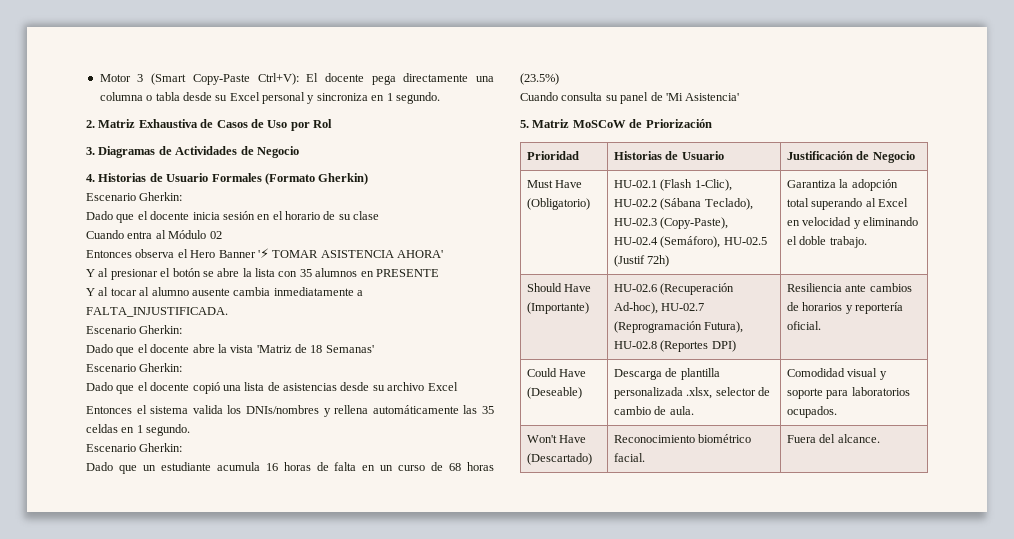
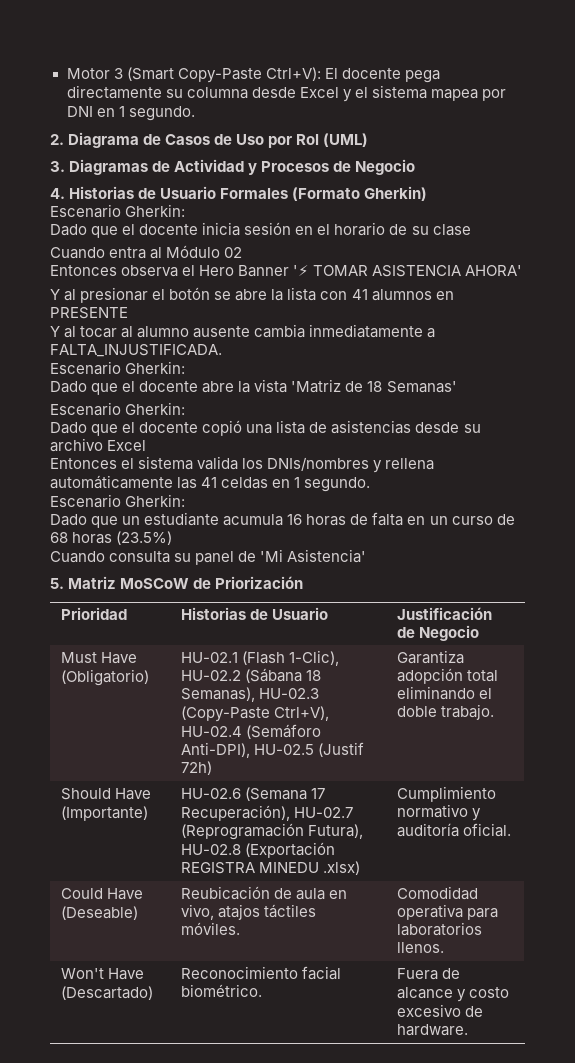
[476,76,495,82] [99,92,368,104] una columna o tabla desde su Excel personal y sincroniza -> [165,85,506,102] [66,106,93,117] su columna desde Excel y el sistema mapea por DNI
[98,119,198,128] Matriz Exhaustiva -> [68,132,140,148] Diagrama
(332, 123) none -> [323,133,369,147] (UML)
[175,146,238,155] Actividades -> [174,159,330,175] Actividad y Procesos
[299,269,312,277] 35 -> [351,289,368,300] 41
[482,406,495,414] 35 -> [201,477,218,488] 41
[704,198,753,210] [614,217,729,229] [614,236,721,248] Teclado), HU-02.3 (Copy-Paste), HU-02.4 (Semáforo), -> [306,670,322,681] [181,687,320,702] [181,706,330,722] [181,724,322,739] [181,742,251,758] 18 Semanas), HU-02.3 (Copy-Paste Ctrl+V), HU-02.4 (Semáforo Anti-DPI),
[839,179,849,188] la -> (465, 657) none
[811,198,909,210] [787,217,861,229] superando al Excel en velocidad y -> (499, 676) none
[660,283,735,295] [614,302,659,314] (Recuperación Ad-hoc), -> [245,787,326,801] [181,805,291,821] (Semana 17 Recuperación),
[660,340,736,352] [787,283,912,292] [787,302,904,314] [787,321,822,330] [527,368,587,377] [527,387,583,399] [614,368,720,380] [614,387,771,399] [614,406,694,415] [787,368,887,380] [787,388,824,399] (Reportes DPI) | Resiliencia ante cambios de horarios y reportería oficial. // Could Have (Deseable) | Descarga de plantilla personalizada .xlsx, selector de cambio de aula. | Comodidad visual y soporte -> [245,842,336,858] [181,861,361,875] [397,786,497,802] [397,804,482,821] [397,823,512,837] [61,888,144,900] [61,906,139,920] [181,886,348,900] [181,904,317,920] [181,922,241,935] [397,886,479,900] [397,904,464,920] (Exportación REGISTRA MINEDU .xlsx) | Cumplimiento normativo y auditoría oficial. // Could Have (Deseable) | Reubicación de aula en vivo, atajos táctiles móviles. | Comodidad operativa
[787,406,838,418] ocupados. -> [397,942,445,953] llenos.
[698,434,752,443] [614,453,646,462] biométrico facial. -> [302,966,342,980] [181,984,263,997] facial biométrico.
[819,434,880,443] del alcance. -> [442,968,461,979] [397,987,510,1002] [397,1004,484,1017] [397,1024,469,1036] de alcance y costo excesivo de hardware.

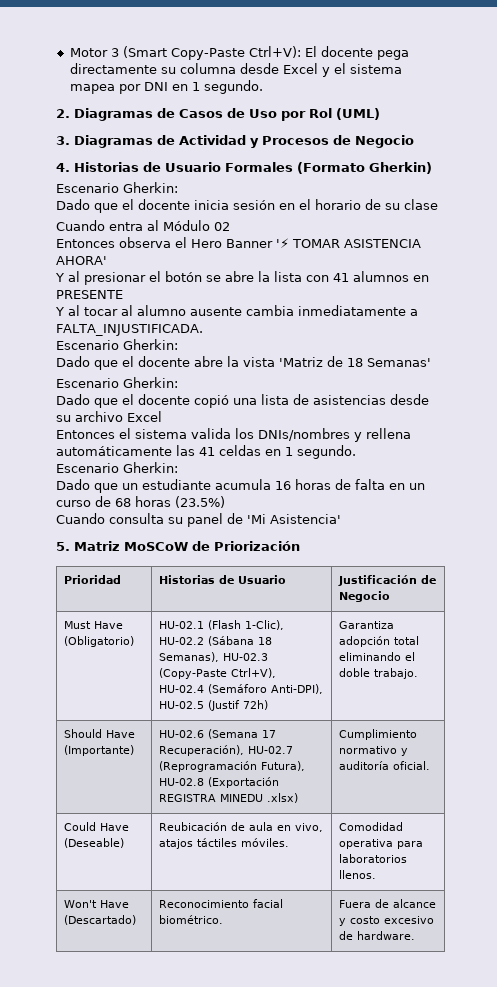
[68,132,140,148] Diagrama -> [74,108,153,121] Diagramas

